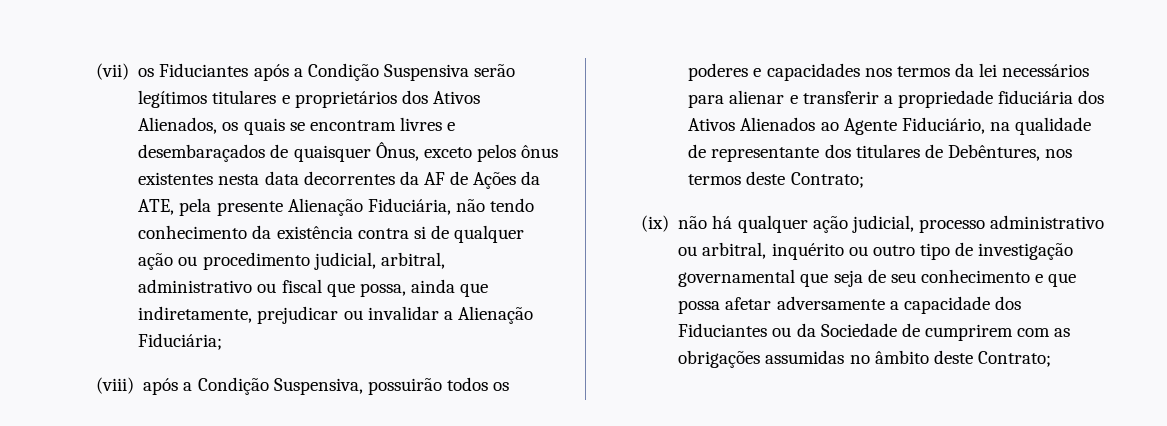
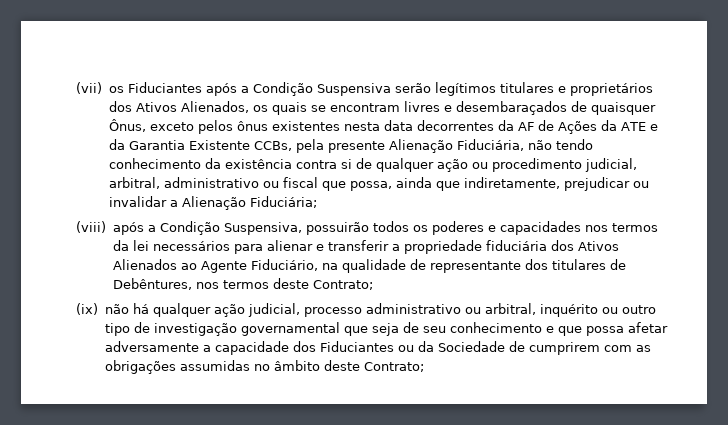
[138,199,175,215] ATE, -> [620,122,658,131] [108,139,292,151] ATE e da Garantia Existente CCBs,

